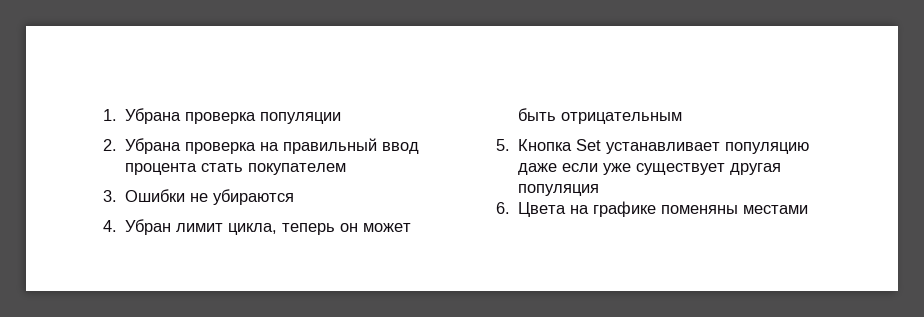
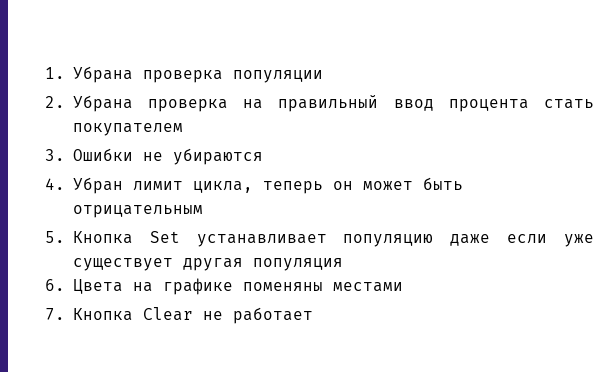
(808, 209) none -> [45,307,313,324] // 7. Кнопка Clear не работает

